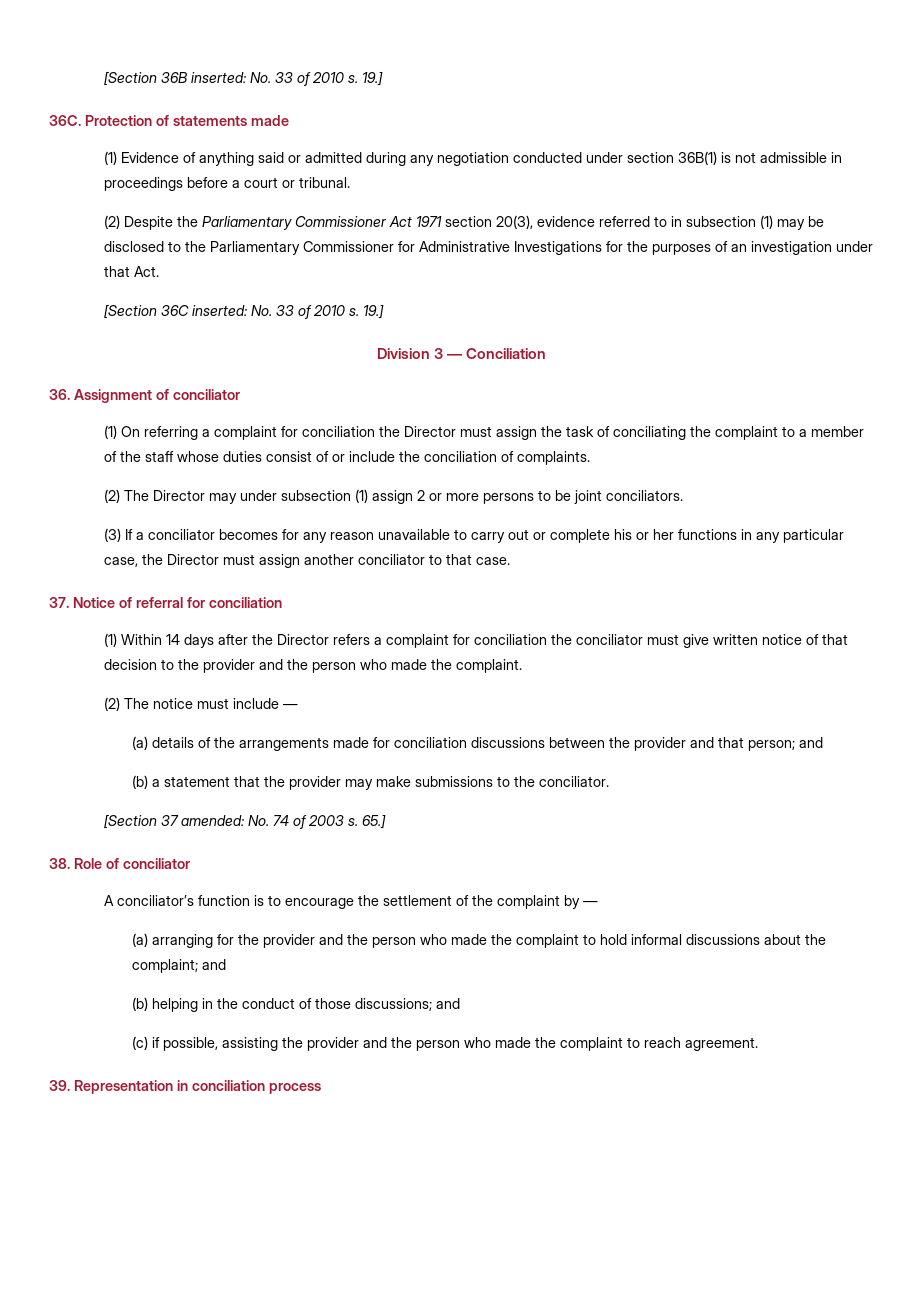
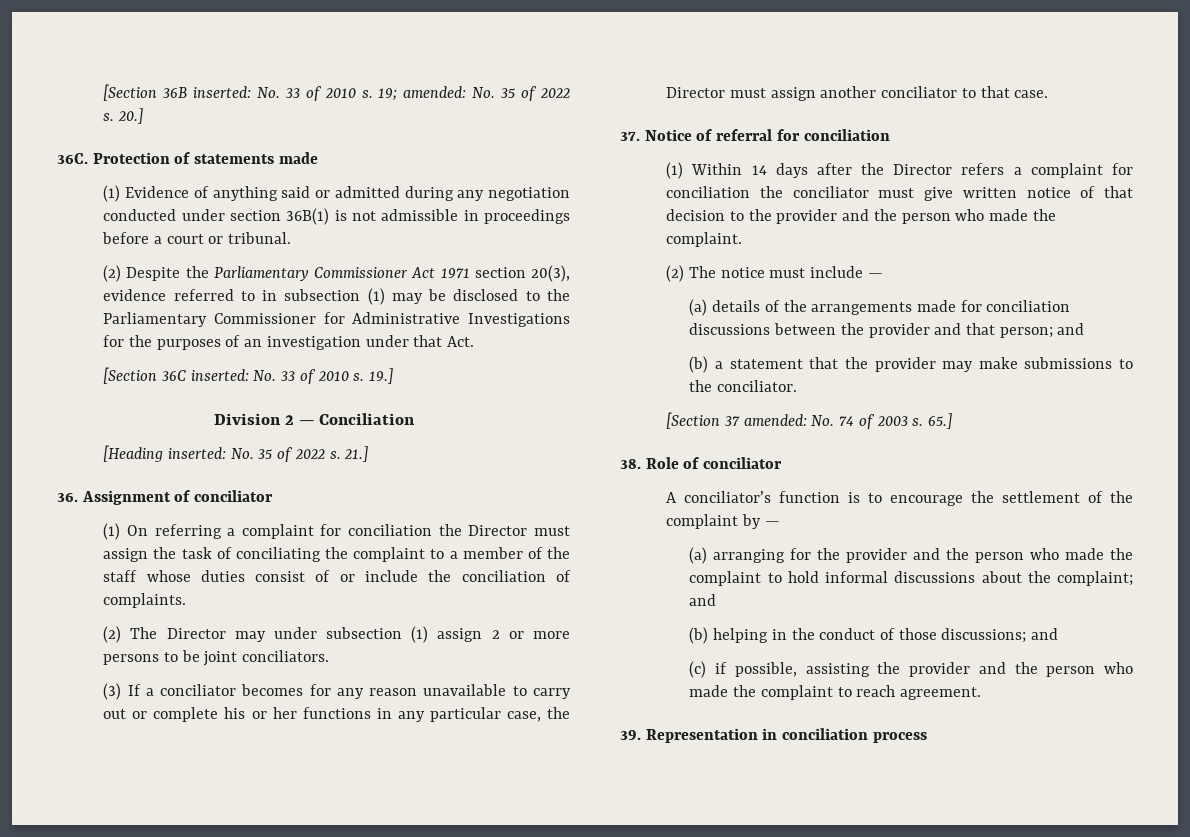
[362,71,384,86] 19.] -> [378,86,570,101] [103,108,143,124] 19; amended: No. 35 of 2022 s. 20.]
[433,348,443,359] 3 -> [284,415,294,425] 2
(547, 353) none -> [103,445,369,462] // [Heading inserted: No. 35 of 2022 s. 21.]

